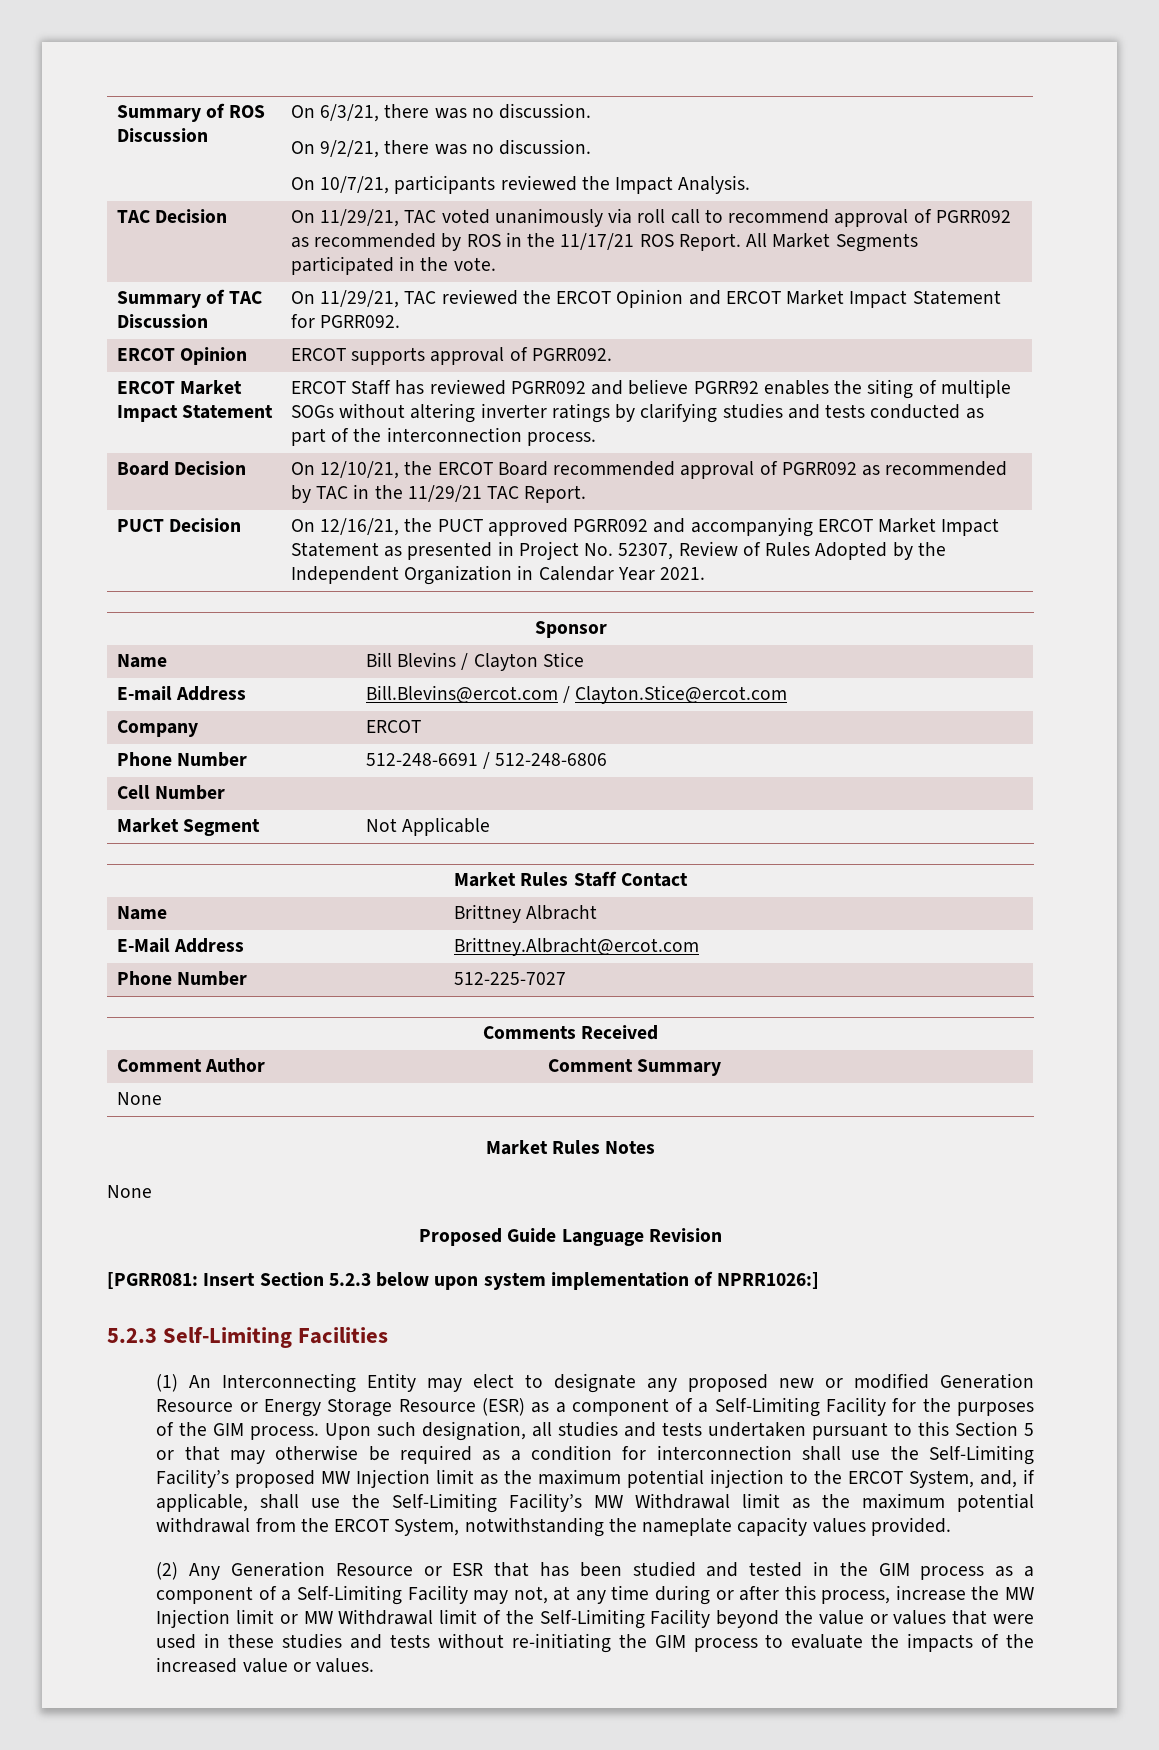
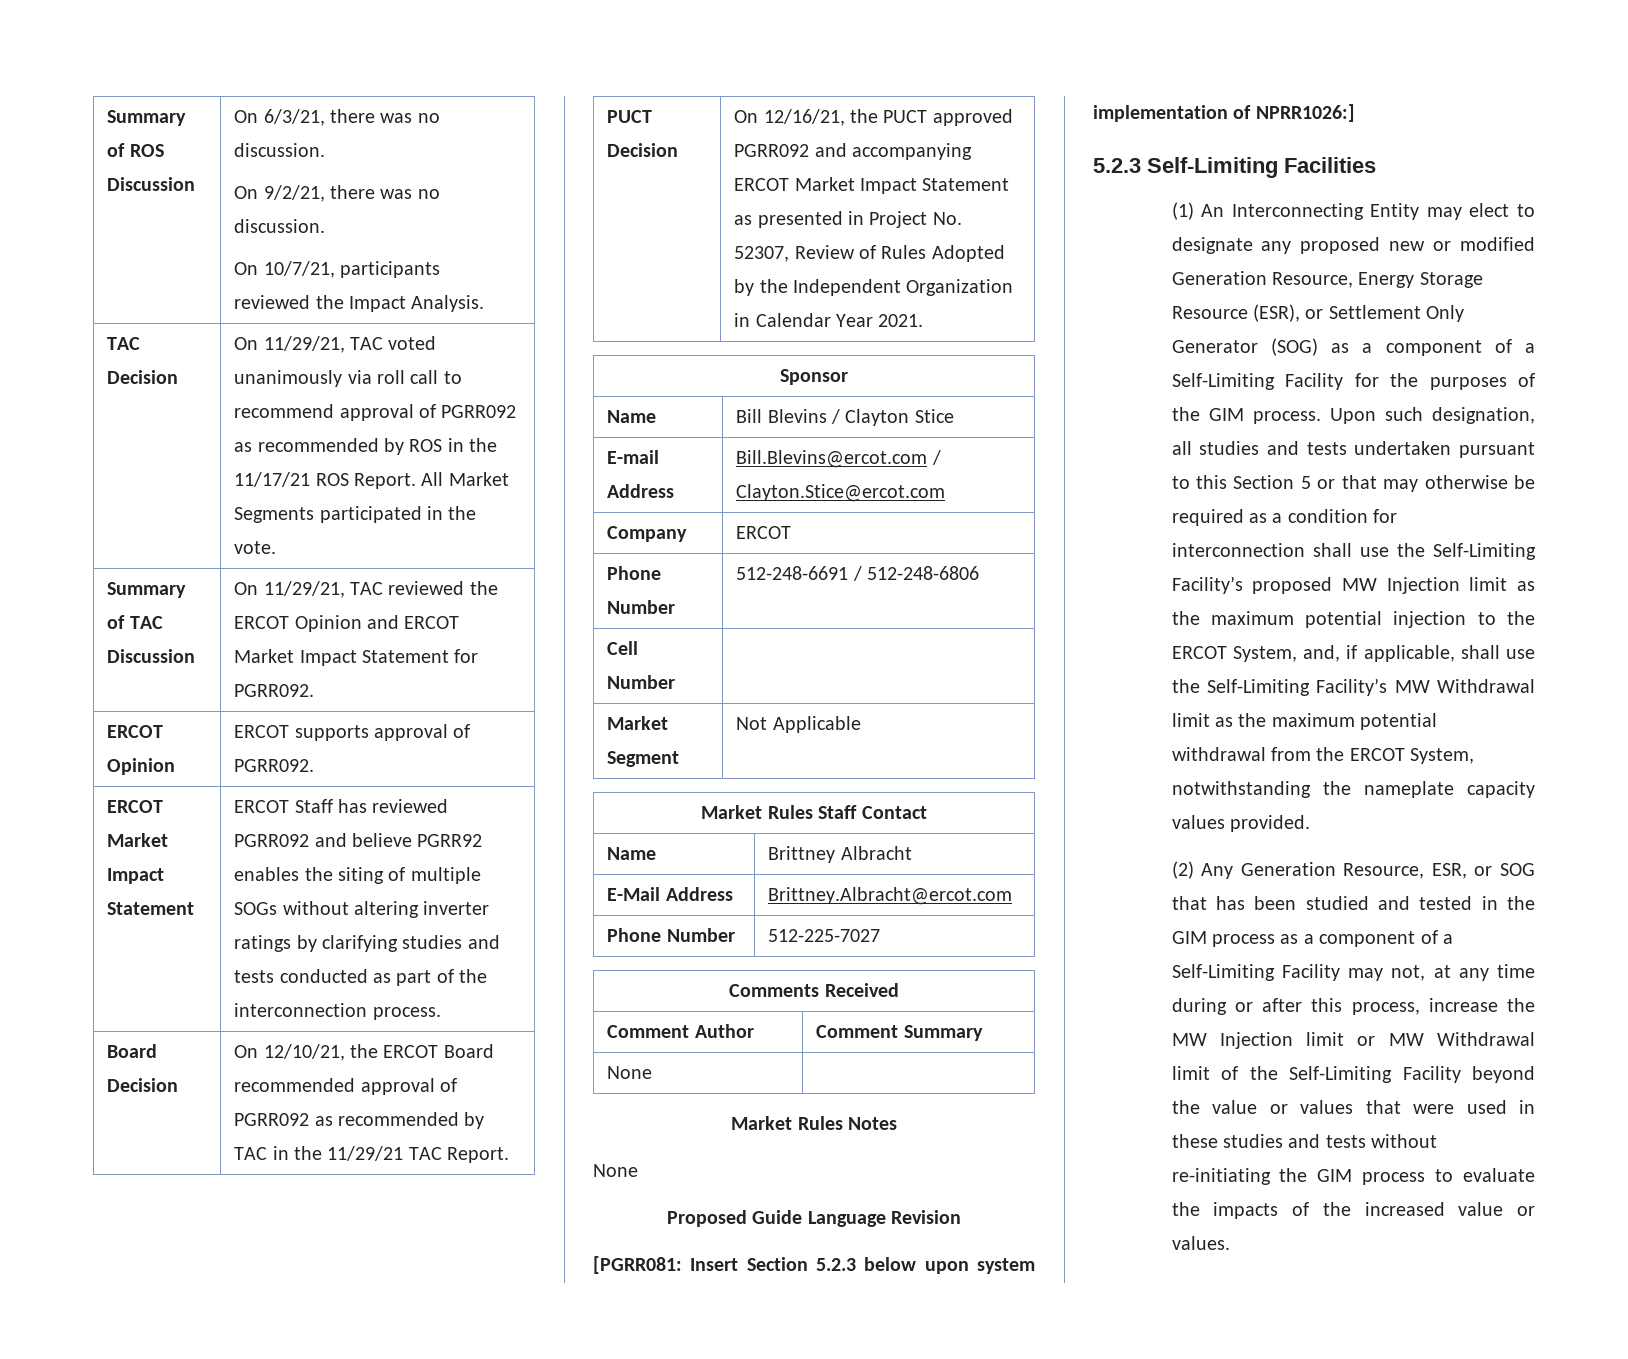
[156,1399,258,1412] Resource or -> [1271,272,1353,288] Resource,
[481,1398,525,1416] (ESR) -> [1252,304,1465,322] [1171,338,1318,356] (ESR), or Settlement Only Generator (SOG)
[335,1563,484,1576] Resource or ESR -> [1343,863,1535,879] Resource, ESR, or SOG

